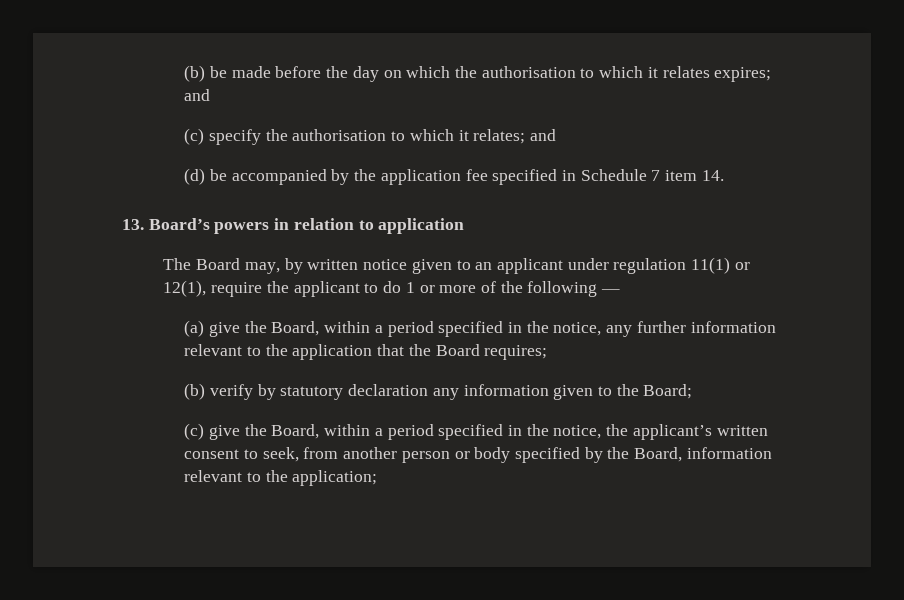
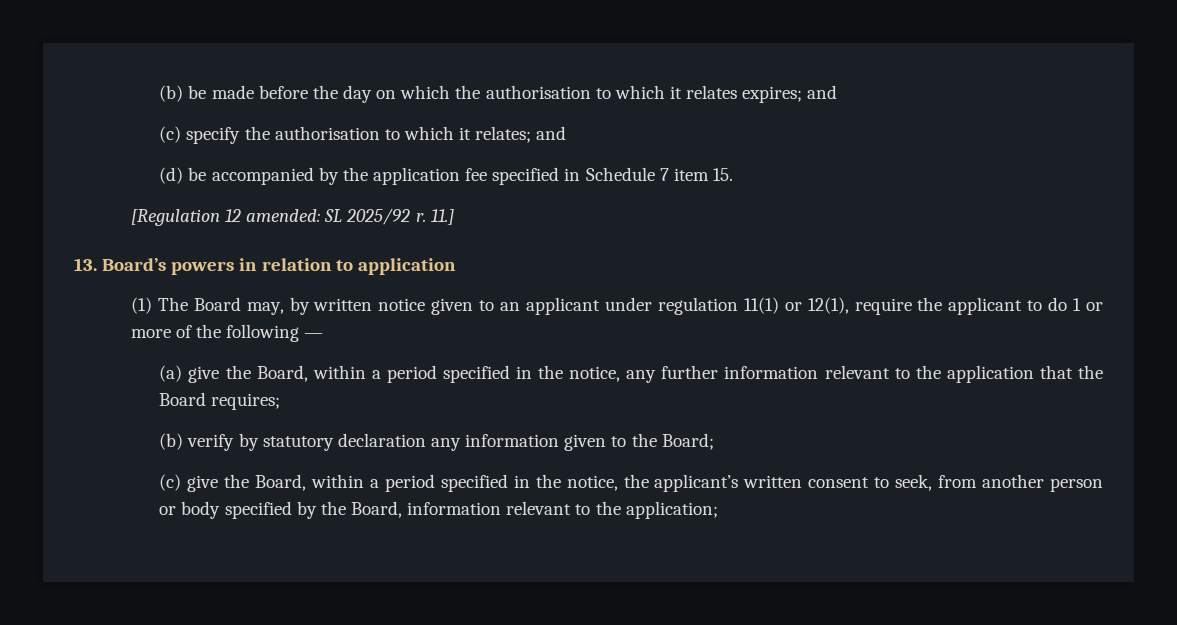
[701,170,724,181] 14. -> [712,168,733,181] [130,208,454,226] 15. // [Regulation 12 amended: SL 2025/92 r. 11.]
(465, 226) none -> [130,297,152,314] (1)

